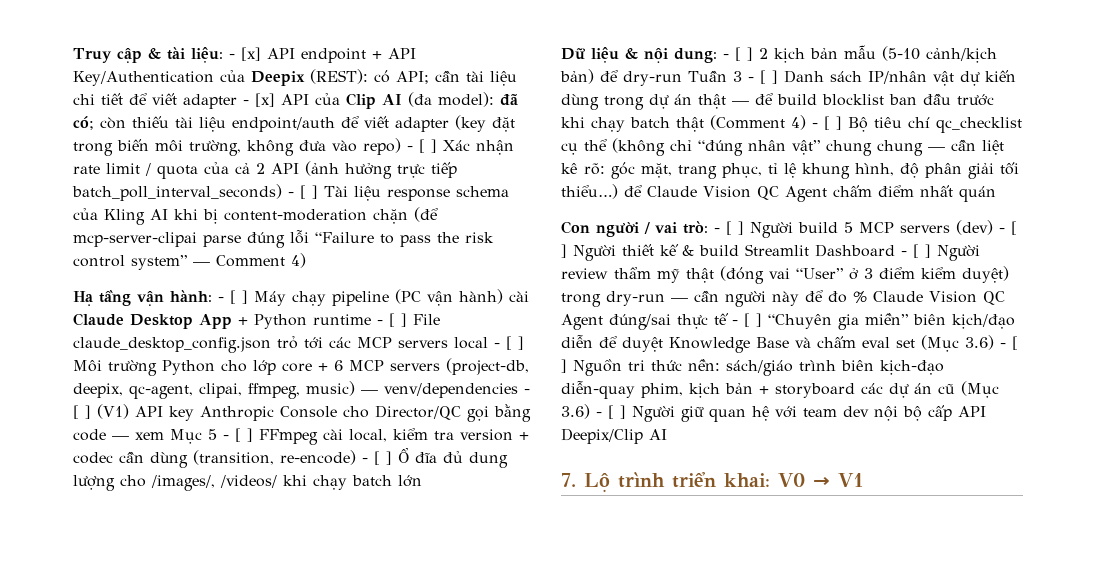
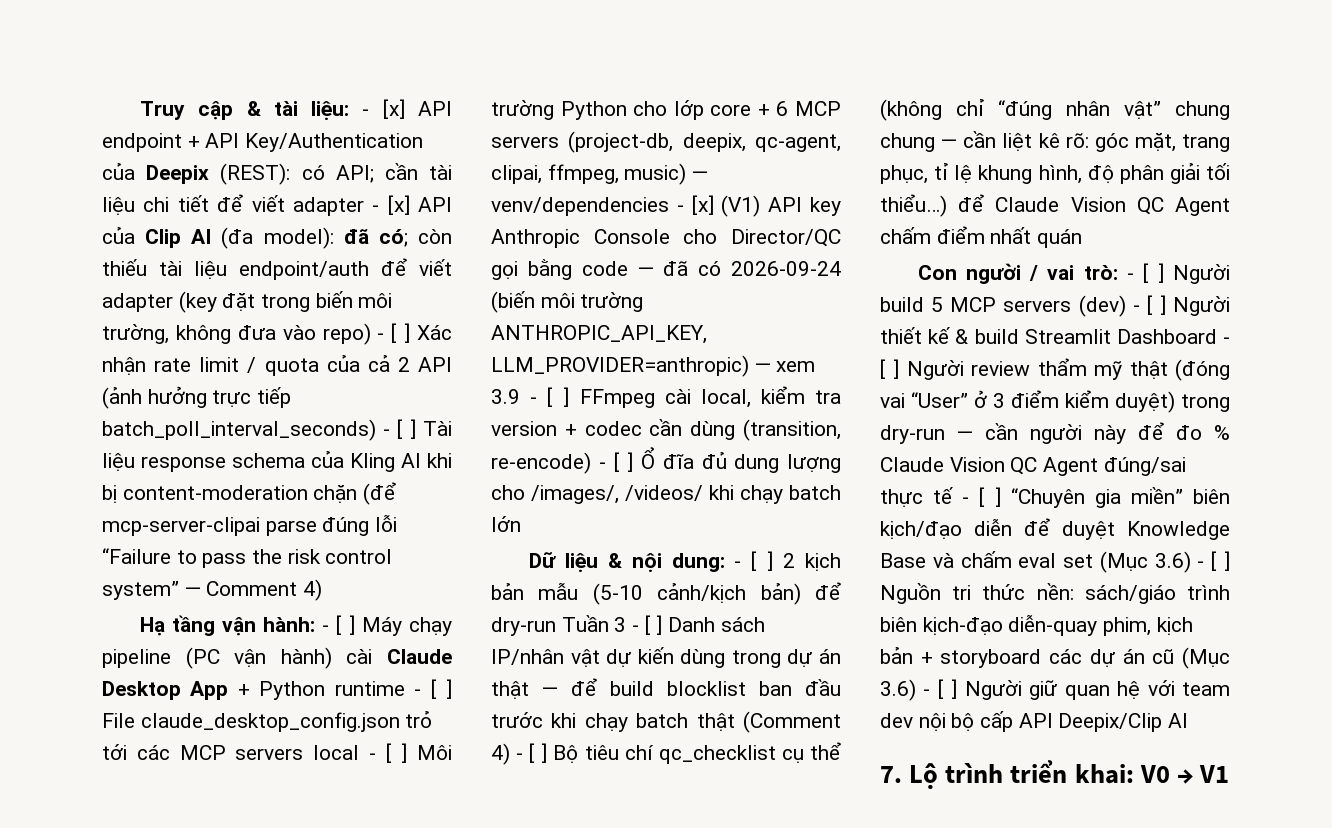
[73,405,91,419] [ ] -> [691,195,714,215] [x]
[135,429,217,444] xem Mục 5 -> [663,261,841,276] [491,291,644,313] [491,325,707,344] [491,355,816,377] [491,389,520,404] đã có 2026-09-24 (biến môi trường ANTHROPIC_API_KEY, LLM_PROVIDER=anthropic) — xem 3.9

